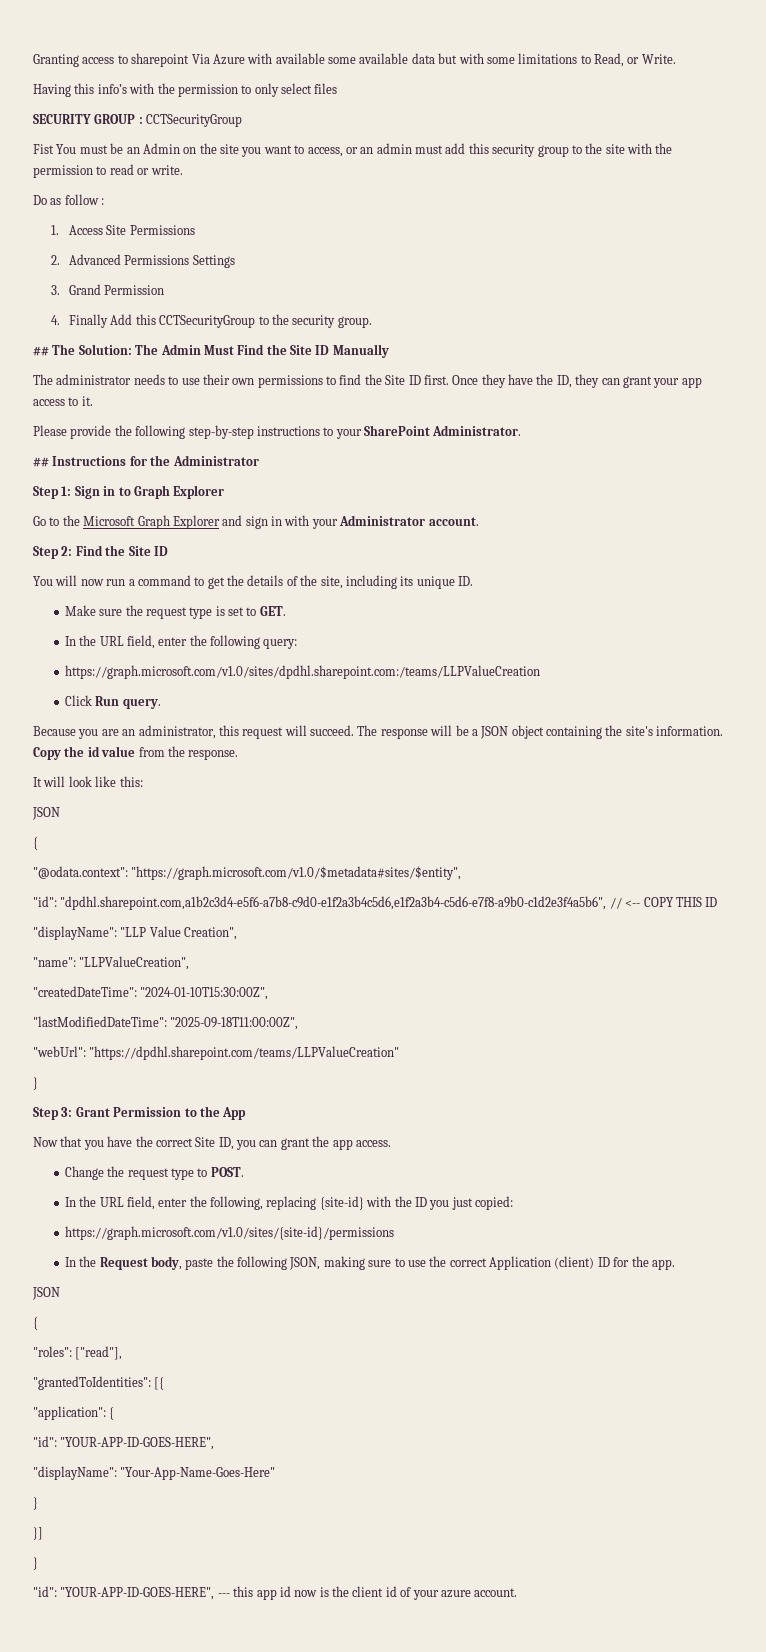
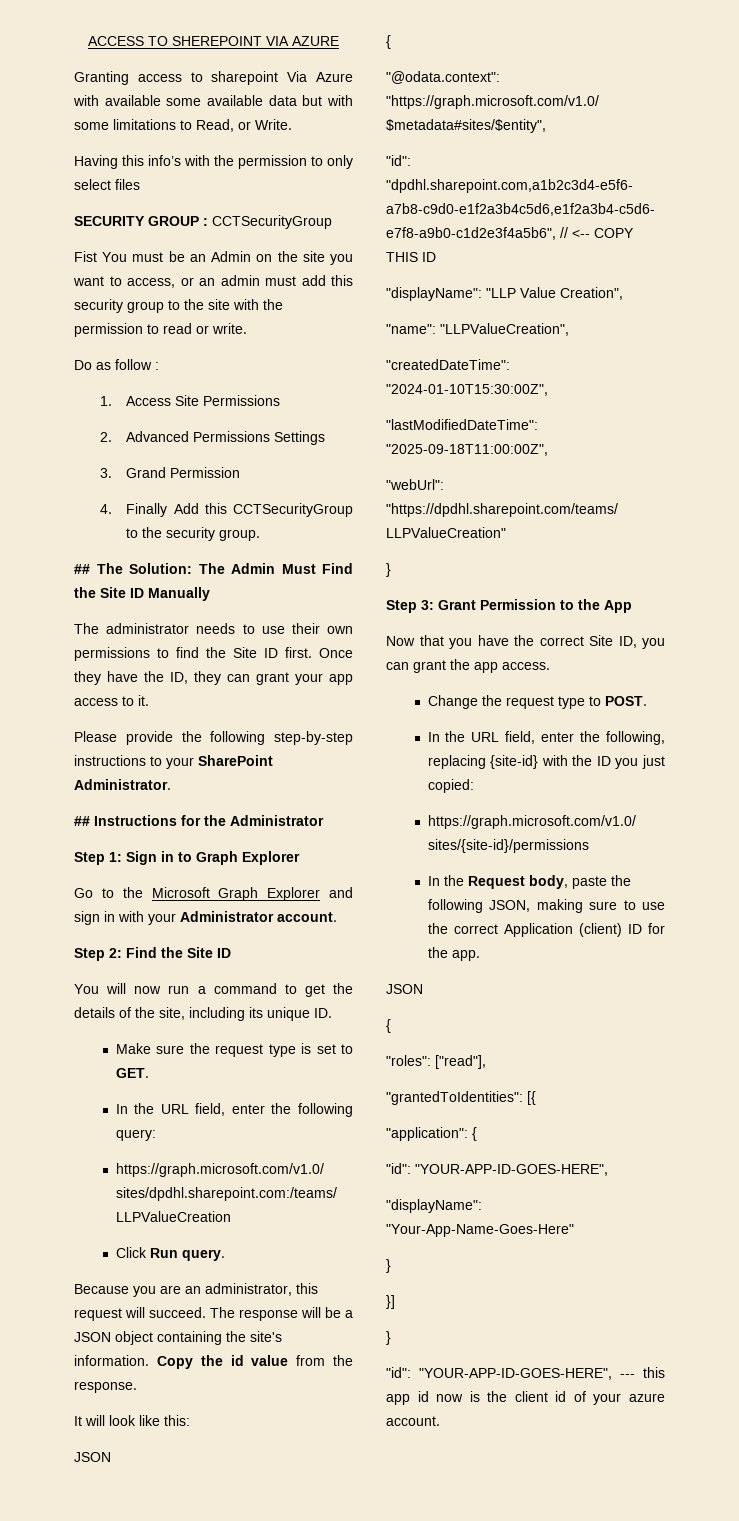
(33, 60) none -> [88,36,339,46] ACCESS TO SHEREPOINT VIA AZURE //

